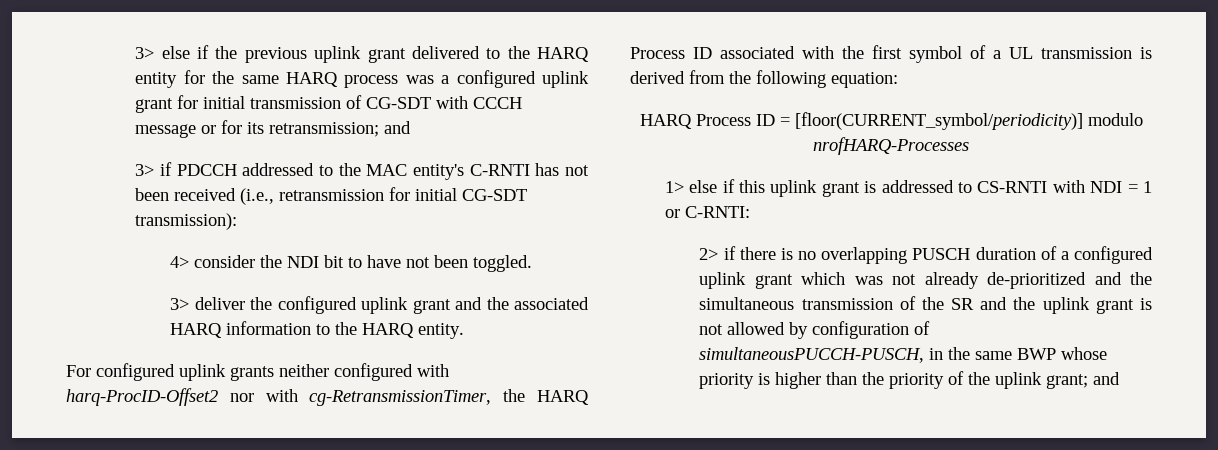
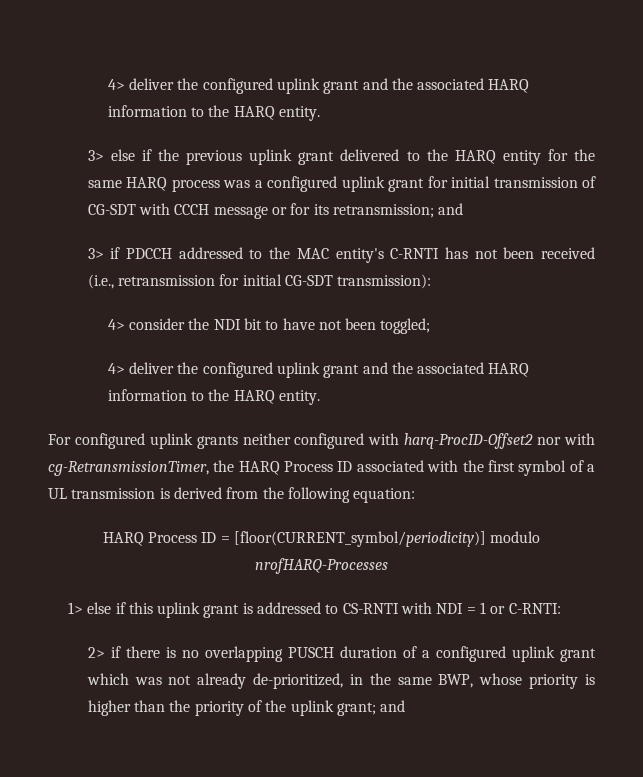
(135, 53) none -> [107,78,530,94] [107,105,320,121] 4> deliver the configured uplink grant and the associated HARQ information to the HARQ entity. //
[473,255,533,272] [170,298,190,310] toggled. // 3> -> [380,318,431,334] [107,363,125,374] toggled; // 4>
[987,272,1152,289] [699,296,1153,314] [699,321,931,339] [699,347,925,363] de-prioritized and the simultaneous transmission of the SR and the uplink grant is not allowed by configuration of simultaneousPUCCH-PUSCH, -> [253,673,344,689] de-prioritized,
[1017,348,1057,360] BWP -> [438,674,474,688] BWP,

